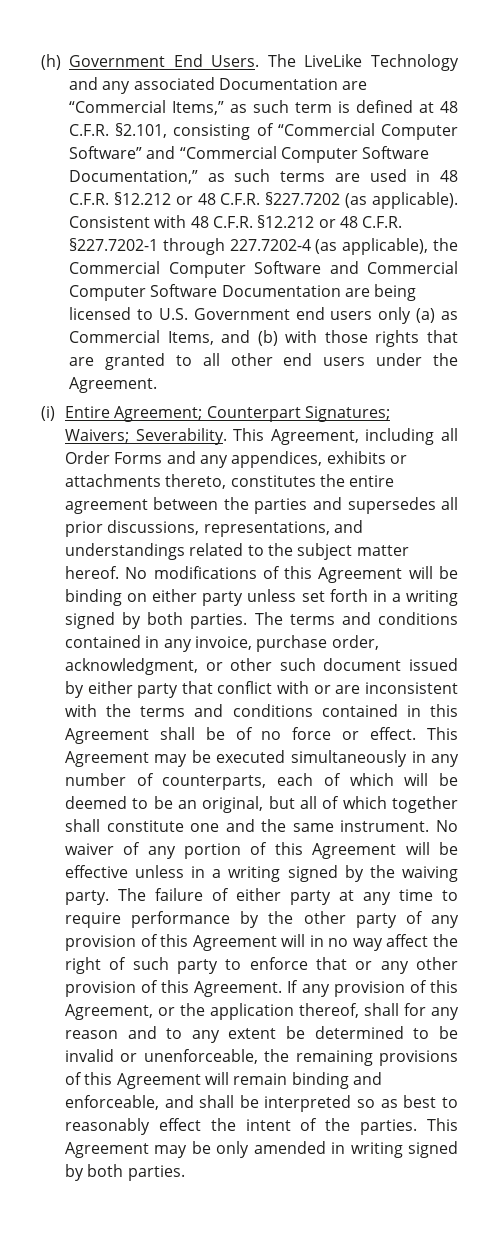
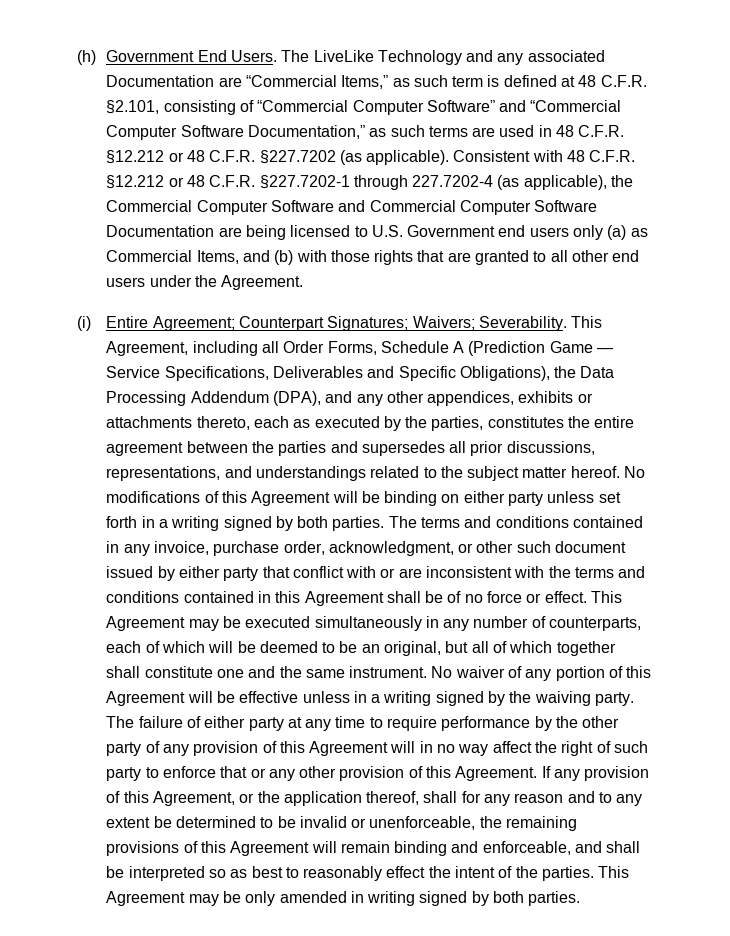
[114,451,228,468] Forms and any -> [327,341,614,356] [106,366,615,381] [106,391,424,406] Forms, Schedule A (Prediction Game — Service Specifications, Deliverables and Specific Obligations), the Data Processing Addendum (DPA), and any other
(227, 481) none -> [253,416,484,431] each as executed by the parties,

